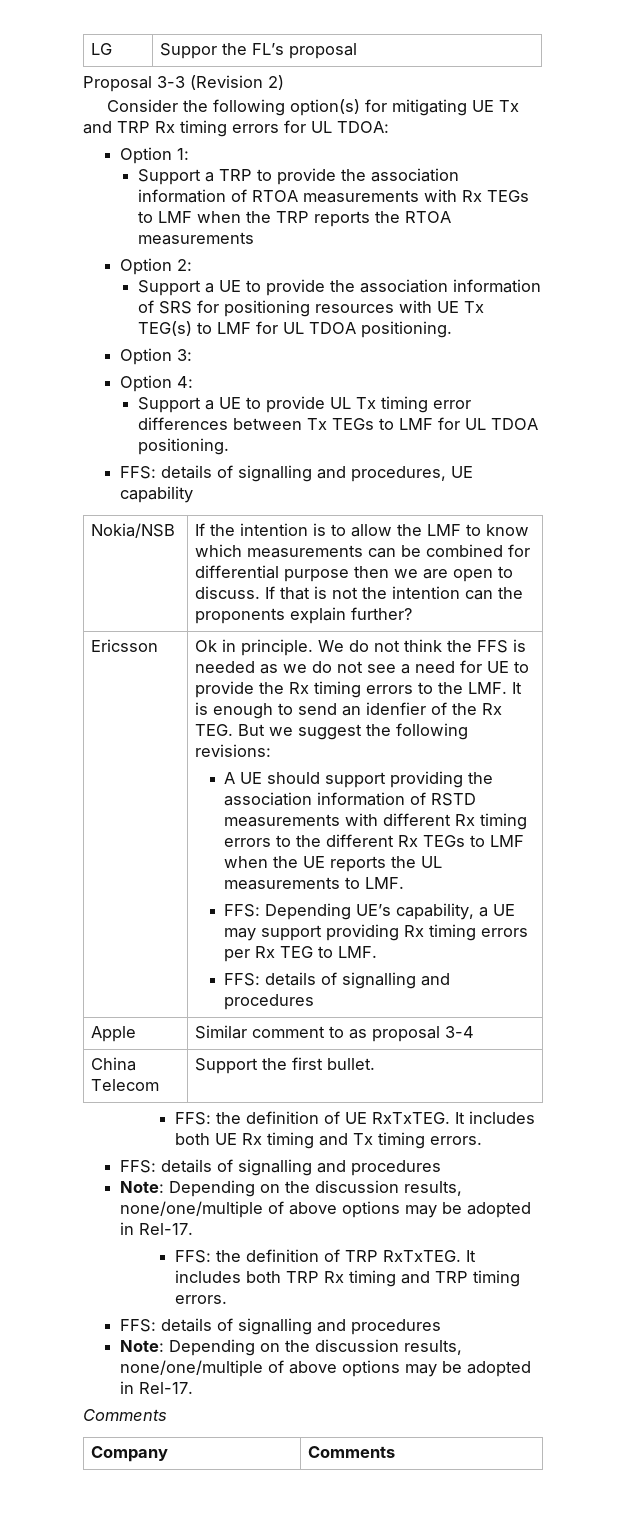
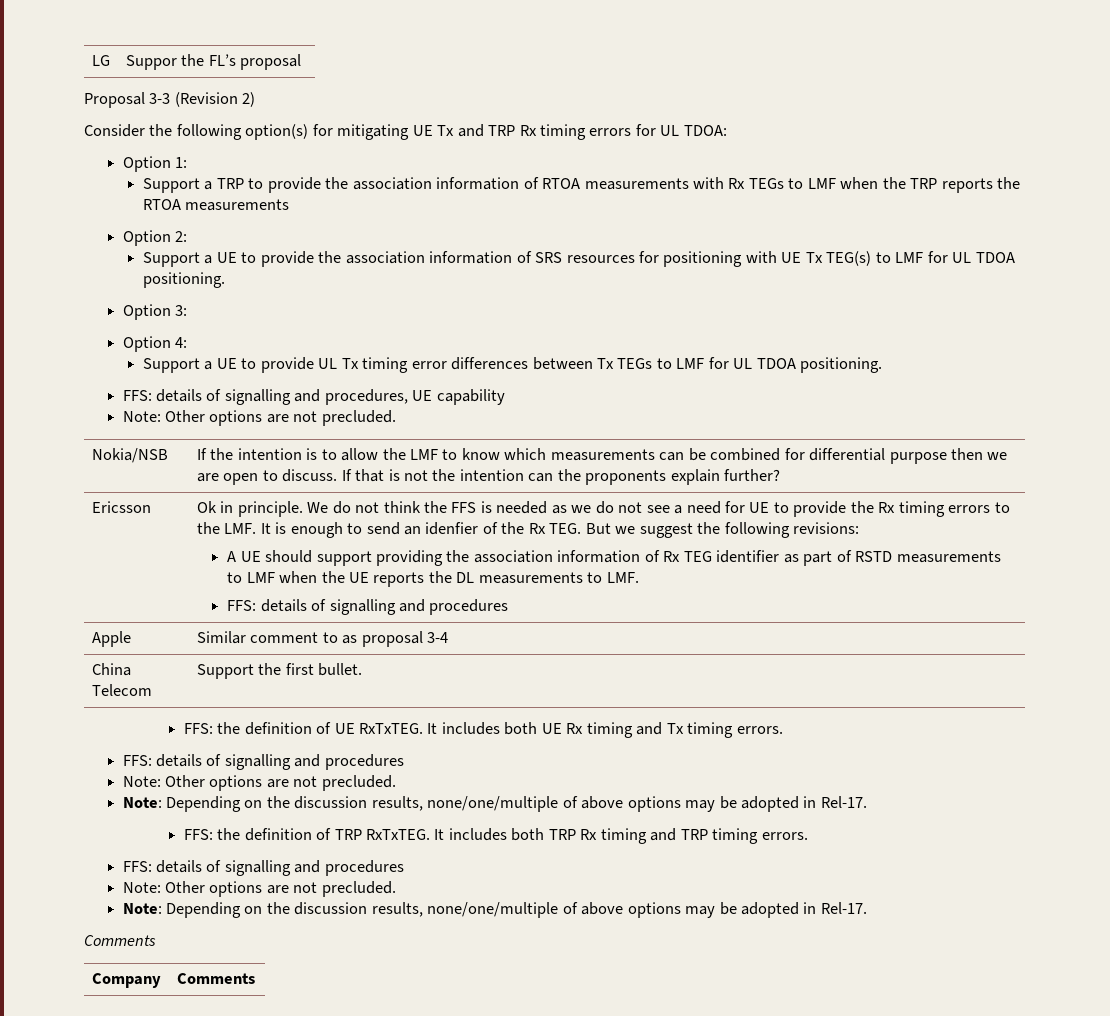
(193, 307) none -> [566,255,635,263] resources
[315,304,395,313] resources -> (743, 259) none
(193, 494) none -> [122,410,396,426] // Note: Other options are not precluded.
[431,793,477,806] [224,813,528,830] [224,834,466,847] RSTD measurements with different Rx timing errors to the different Rx TEGs -> [663,550,1001,566] Rx TEG identifier as part of RSTD measurements
[421,856,443,868] UL -> [456,572,475,583] DL
[224,903,516,920] [224,924,529,941] [224,946,378,962] // FFS: Depending UE’s capability, a UE may support providing Rx timing errors per Rx TEG to LMF. -> (639, 577) none
(441, 1168) none -> [122,775,396,791] // Note: Other options are not precluded.
(441, 1327) none -> [122,881,396,897] // Note: Other options are not precluded.

